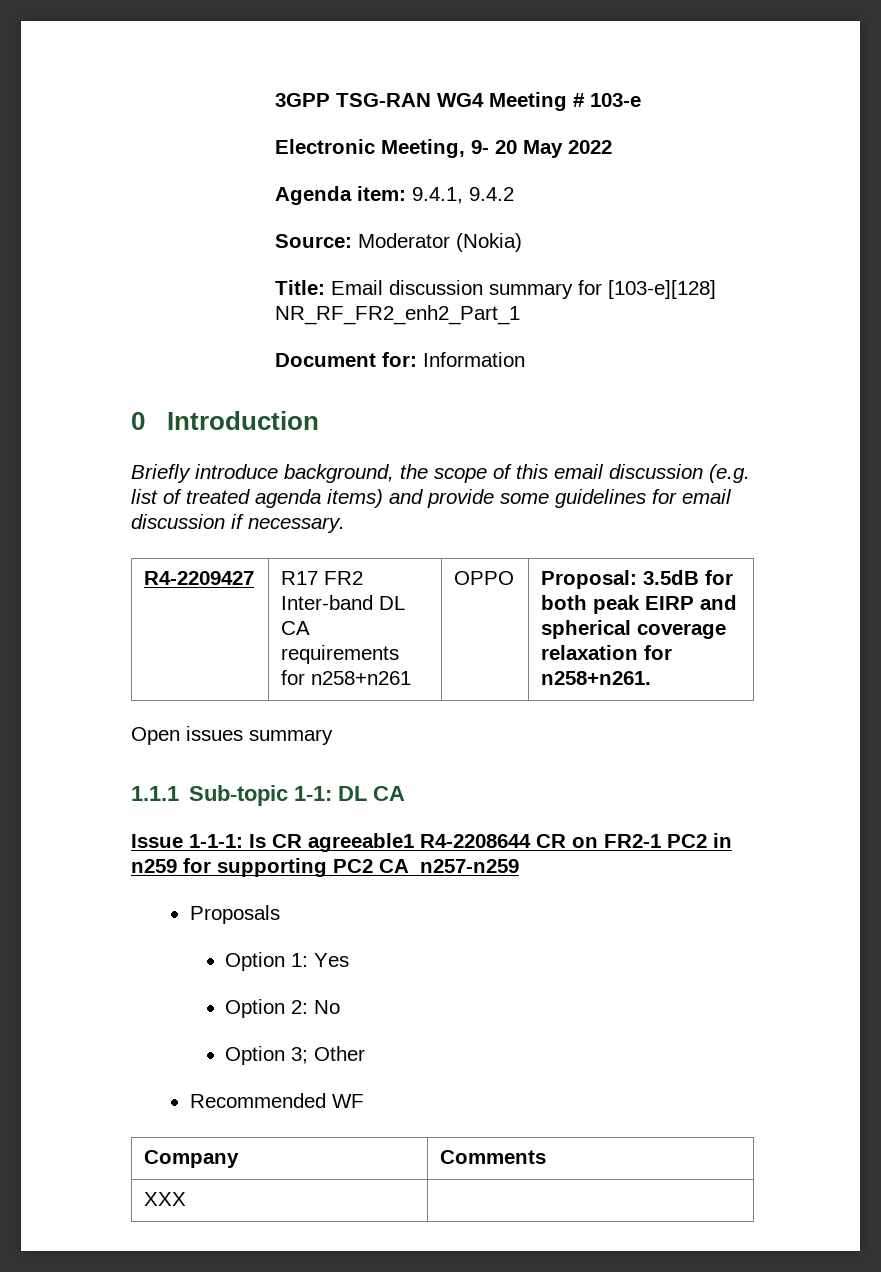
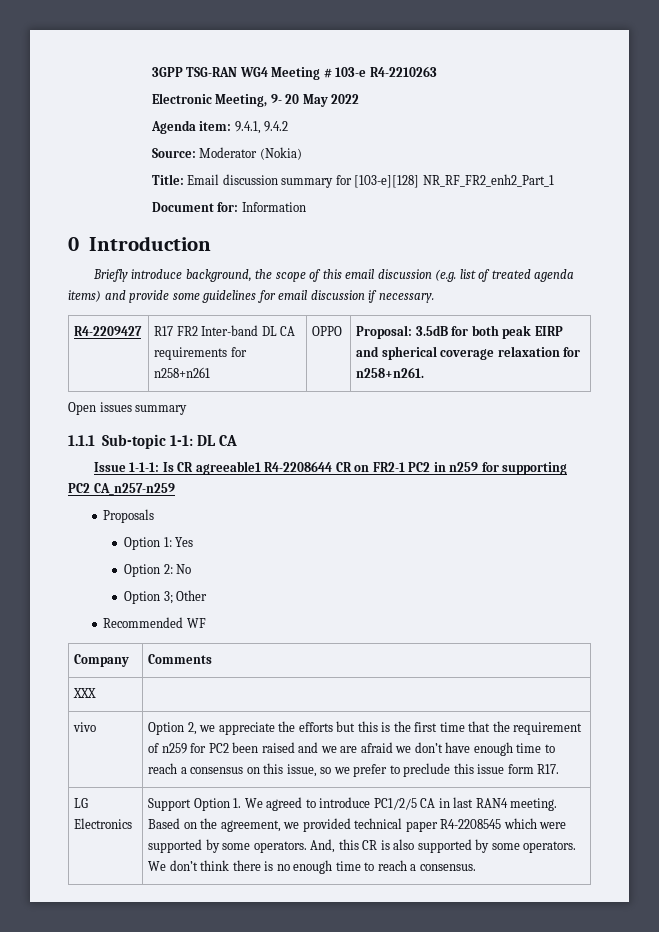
(641, 100) none -> [369,66,437,77] R4-2210263
(187, 1199) none -> [73,722,97,732] [148,721,583,735] [148,742,555,756] [148,763,560,777] [74,798,89,808] [74,818,133,829] [148,797,558,811] [148,818,567,832] [148,839,577,853] [148,860,476,874] // vivo | Option 2, we appreciate the efforts but this is the first time that the requirement of n259 for PC2 been raised and we are afraid we don’t have enough time to reach a consensus on this issue, so we prefer to preclude this issue form R17. // LG Electronics | Support Option 1. We agreed to introduce PC1/2/5 CA in last RAN4 meeting. Based on the agreement, we provided technical paper R4-2208545 which were supported by some operators. And, this CR is also supported by some operators. We don’t think there is no enough time to reach a consensus.

